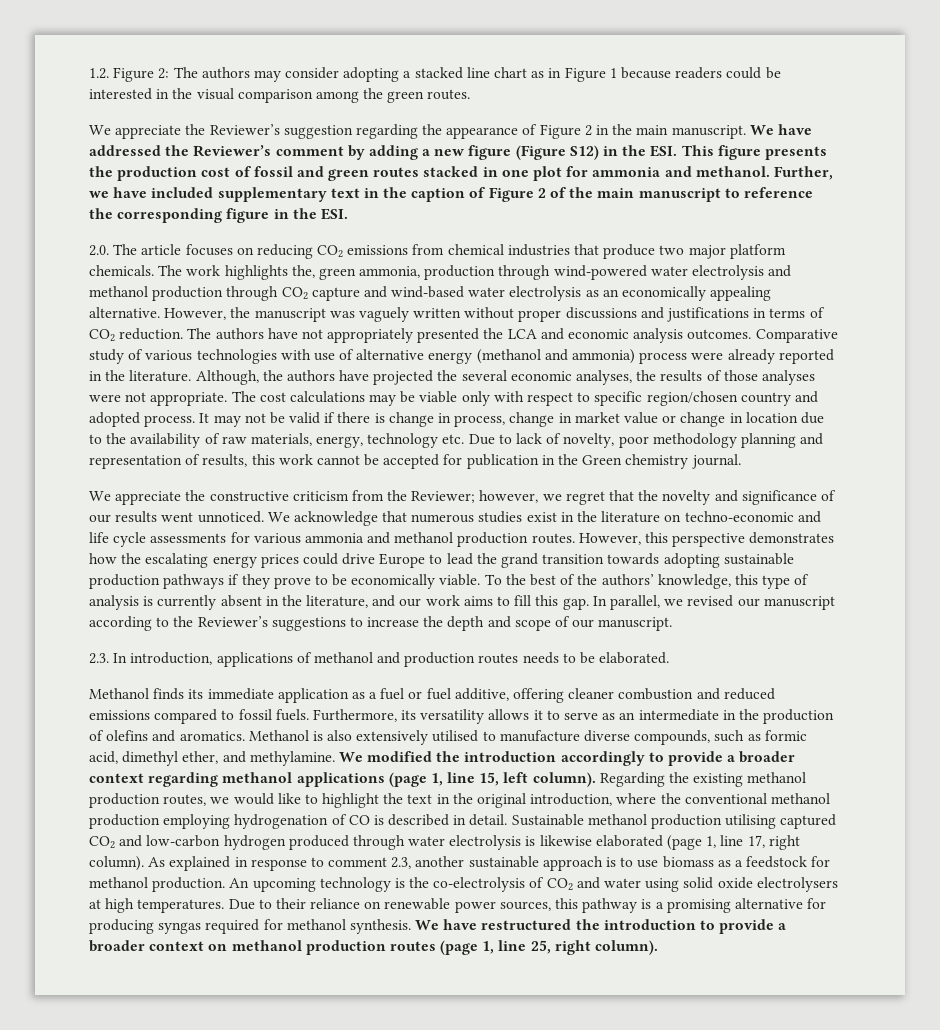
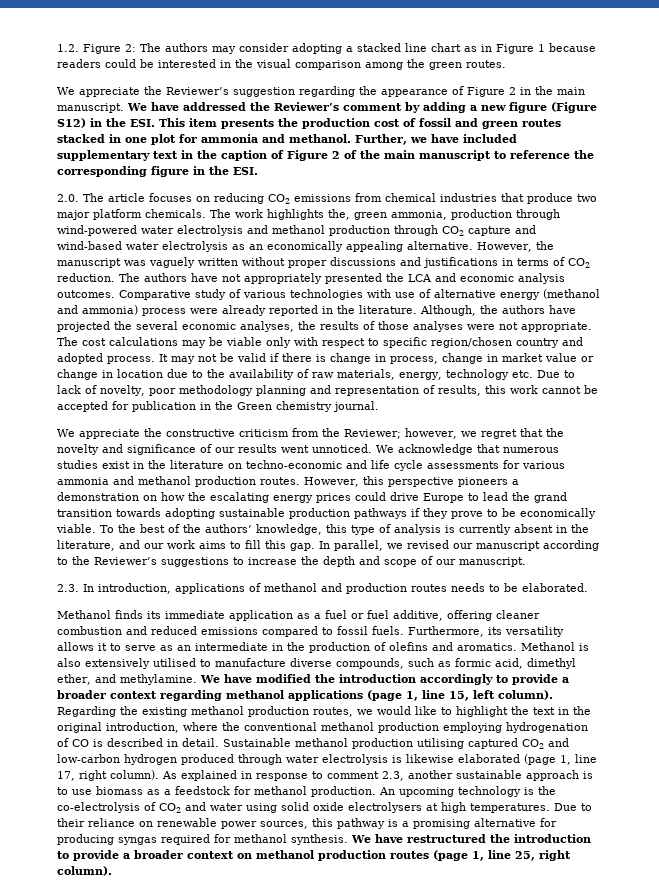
[717,145,761,160] figure -> [189,118,217,127] item
[749,532,835,544] demonstrates -> [457,477,519,487] [57,492,157,501] pioneers a demonstration on
(363, 757) none -> [223,674,252,683] have

